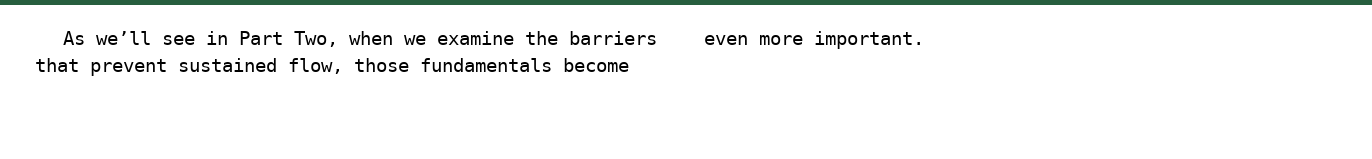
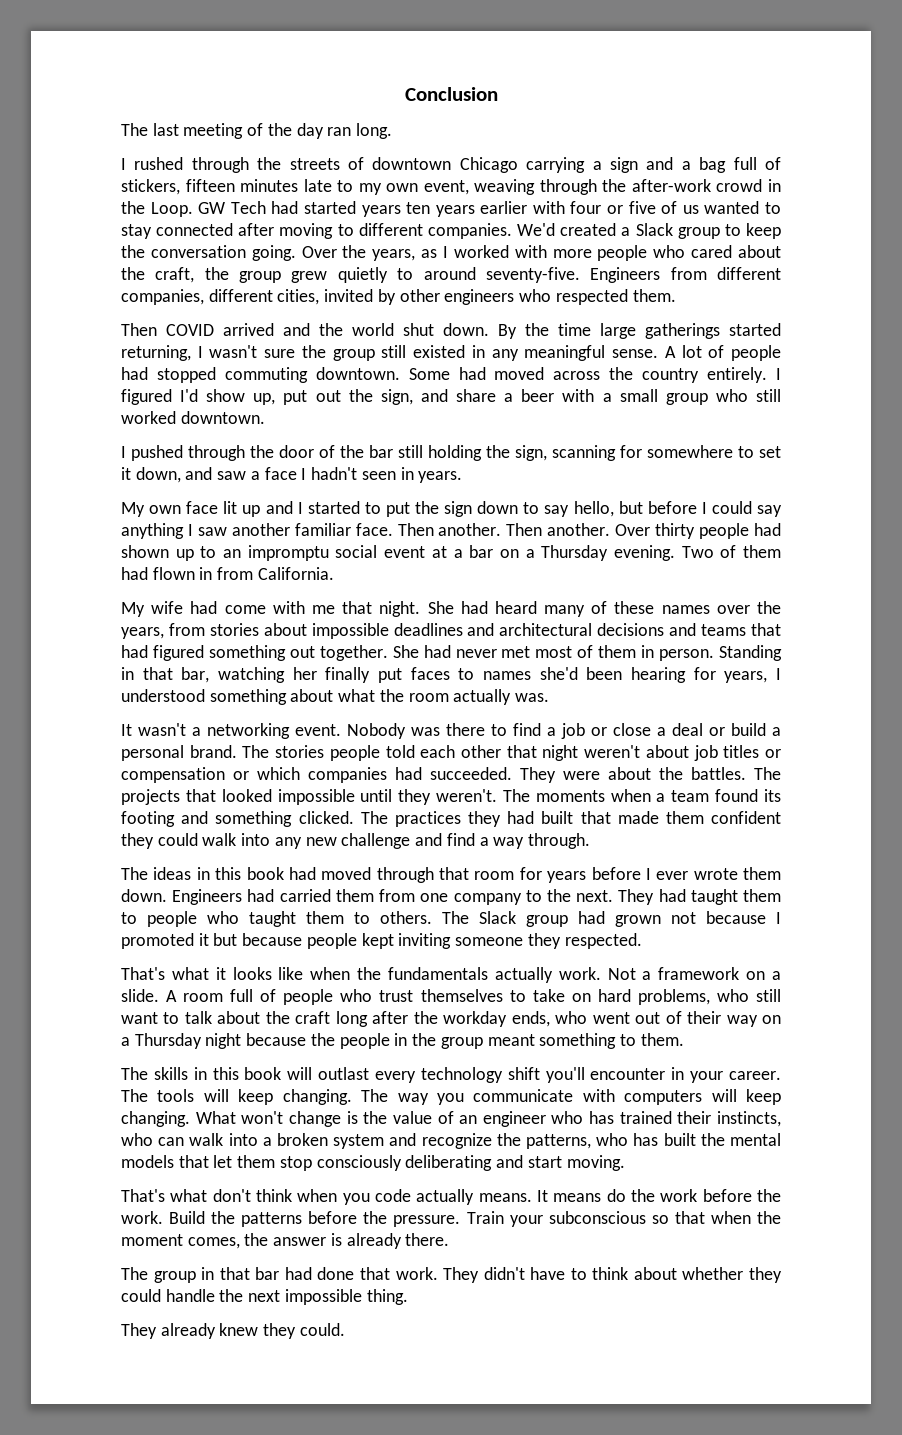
[63,31,658,47] [35,58,629,76] [704,31,924,49] As we’ll see in Part Two, when we examine the barriers that prevent sustained flow, those fundamentals become even more important. -> [404,87,498,101] [121,123,393,139] [121,157,781,173] [121,179,782,195] [121,201,781,217] [121,223,782,239] [121,245,781,261] [121,267,781,283] [121,289,676,305] [121,323,781,339] [121,345,782,361] [121,367,781,383] [121,389,782,405] [121,411,265,424] [121,445,781,461] [121,467,463,483] [121,501,783,517] [121,523,781,539] [121,545,781,561] [121,567,334,580] [121,601,781,617] [121,623,781,639] [121,645,783,661] [121,667,781,683] [121,689,550,705] [121,723,781,739] [121,745,781,761] [121,767,781,783] [121,789,781,805] [121,811,781,827] [121,833,590,849] [121,867,781,883] [121,889,781,905] [121,911,781,927] [121,933,642,949] [121,967,781,983] [121,989,782,1005] [121,1011,782,1027] [121,1033,684,1049] [121,1067,781,1083] [121,1089,781,1105] [121,1111,781,1127] [121,1133,782,1149] [121,1155,625,1171] [121,1189,782,1205] [121,1211,782,1227] [121,1233,450,1249] [121,1267,782,1283] [121,1289,408,1305] [121,1323,345,1339] Conclusion // The last meeting of the day ran long. // I rushed through the streets of downtown Chicago carrying a sign and a bag full of stickers, fifteen minutes late to my own event, weaving through the after-work crowd in the Loop. GW Tech had started years ten years earlier with four or five of us wanted to stay connected after moving to different companies. We'd created a Slack group to keep the conversation going. Over the years, as I worked with more people who cared about the craft, the group grew quietly to around seventy-five. Engineers from different companies, different cities, invited by other engineers who respected them. // Then COVID arrived and the world shut down. By the time large gatherings started returning, I wasn't sure the group still existed in any meaningful sense. A lot of people had stopped commuting downtown. Some had moved across the country entirely. I figured I'd show up, put out the sign, and share a beer with a small group who still worked downtown. // I pushed through the door of the bar still holding the sign, scanning for somewhere to set it down, and saw a face I hadn't seen in years. // My own face lit up and I started to put the sign down to say hello, but before I could say anything I saw another familiar face. Then another. Then another. Over thirty people had shown up to an impromptu social event at a bar on a Thursday evening. Two of them had flown in from California. // My wife had come with me that night. She had heard many of these names over the years, from stories about impossible deadlines and architectural decisions and teams that had figured something out together. She had never met most of them in person. Standing in that bar, watching her finally put faces to names she'd been hearing for years, I understood something about what the room actually was. // It wasn't a networking event. Nobody was there to find a job or close a deal or build a personal brand. The stories people told each other that night weren't about job titles or compensation or which companies had succeeded. They were about the battles. The projects that looked impossible until they weren't. The moments when a team found its footing and something clicked. The practices they had built that made them confident they could walk into any new challenge and find a way through. // The ideas in this book had moved through that room for years before I ever wrote them down. Engineers had carried them from one company to the next. They had taught them to people who taught them to others. The Slack group had grown not because I promoted it but because people kept inviting someone they respected. // That's what it looks like when the fundamentals actually work. Not a framework on a slide. A room full of people who trust themselves to take on hard problems, who still want to talk about the craft long after the workday ends, who went out of their way on a Thursday night because the people in the group meant something to them. // The skills in this book will outlast every technology shift you'll encounter in your career. The tools will keep changing. The way you communicate with computers will keep changing. What won't change is the value of an engineer who has trained their instincts, who can walk into a broken system and recognize the patterns, who has built the mental models that let them stop consciously deliberating and start moving. // That's what don't think when you code actually means. It means do the work before the work. Build the patterns before the pressure. Train your subconscious so that when the moment comes, the answer is already there. // The group in that bar had done that work. They didn't have to think about whether they could handle the next impossible thing. // They already knew they could.

